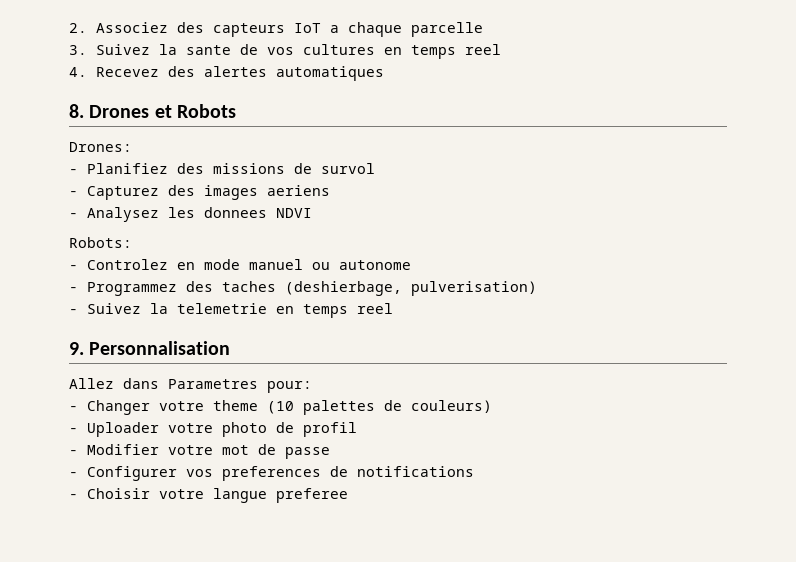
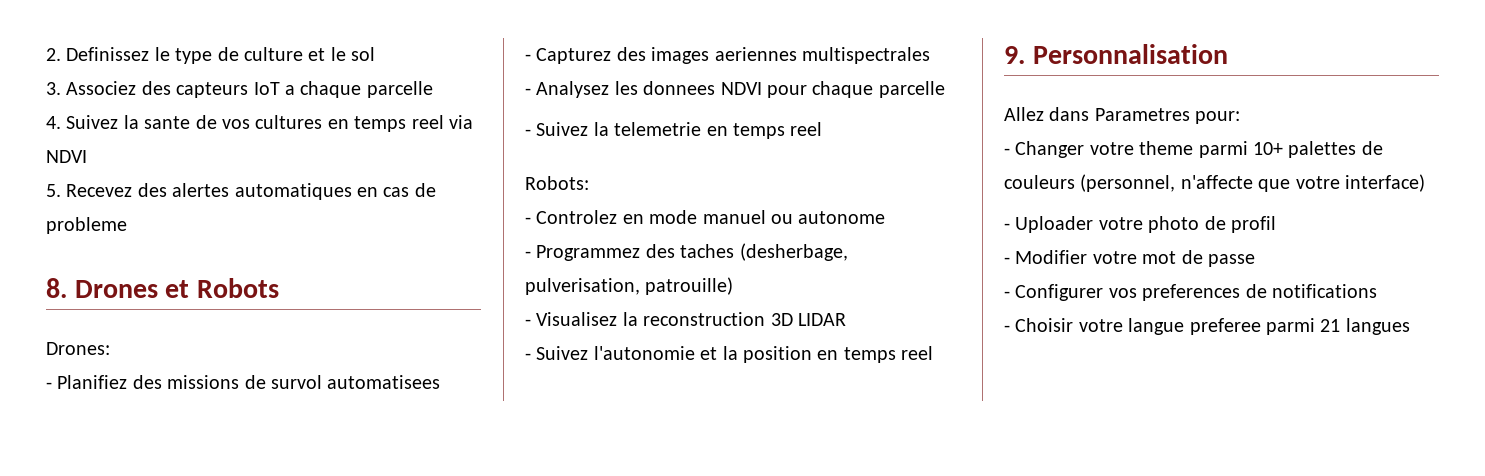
(87, 28) none -> [66,47,376,64] [46,82,61,95] Definissez le type de culture et le sol // 3.
[69,45,87,55] 3. -> [46,116,61,129] 4.
[69,67,87,77] // 4. -> [448,115,473,129] [46,150,87,163] [46,184,61,197] via NDVI // 5.
(384, 73) none -> [357,183,436,197] [46,217,127,234] en cas de probleme
(375, 168) none -> [327,375,441,389] automatisees
[267,185,330,196] aeriens -> [714,47,930,64] aeriennes multispectrales
(312, 213) none -> [767,81,945,98] [525,122,823,139] pour chaque parcelle // - Suivez la telemetrie en temps reel
[285,281,537,296] [69,303,267,314] (deshierbage, pulverisation) // - Suivez la telemetrie -> [739,243,848,261] [525,277,734,295] [525,312,846,326] [525,346,812,363] (desherbage, pulverisation, patrouille) // - Visualisez la reconstruction 3D LIDAR // - Suivez l'autonomie et la position
[267,400,492,415] (10 palettes de couleurs) -> [1198,141,1383,158] [1004,174,1425,192] parmi 10+ palettes de couleurs (personnel, n'affecte que votre interface)
(348, 495) none -> [1266,318,1410,335] parmi 21 langues

